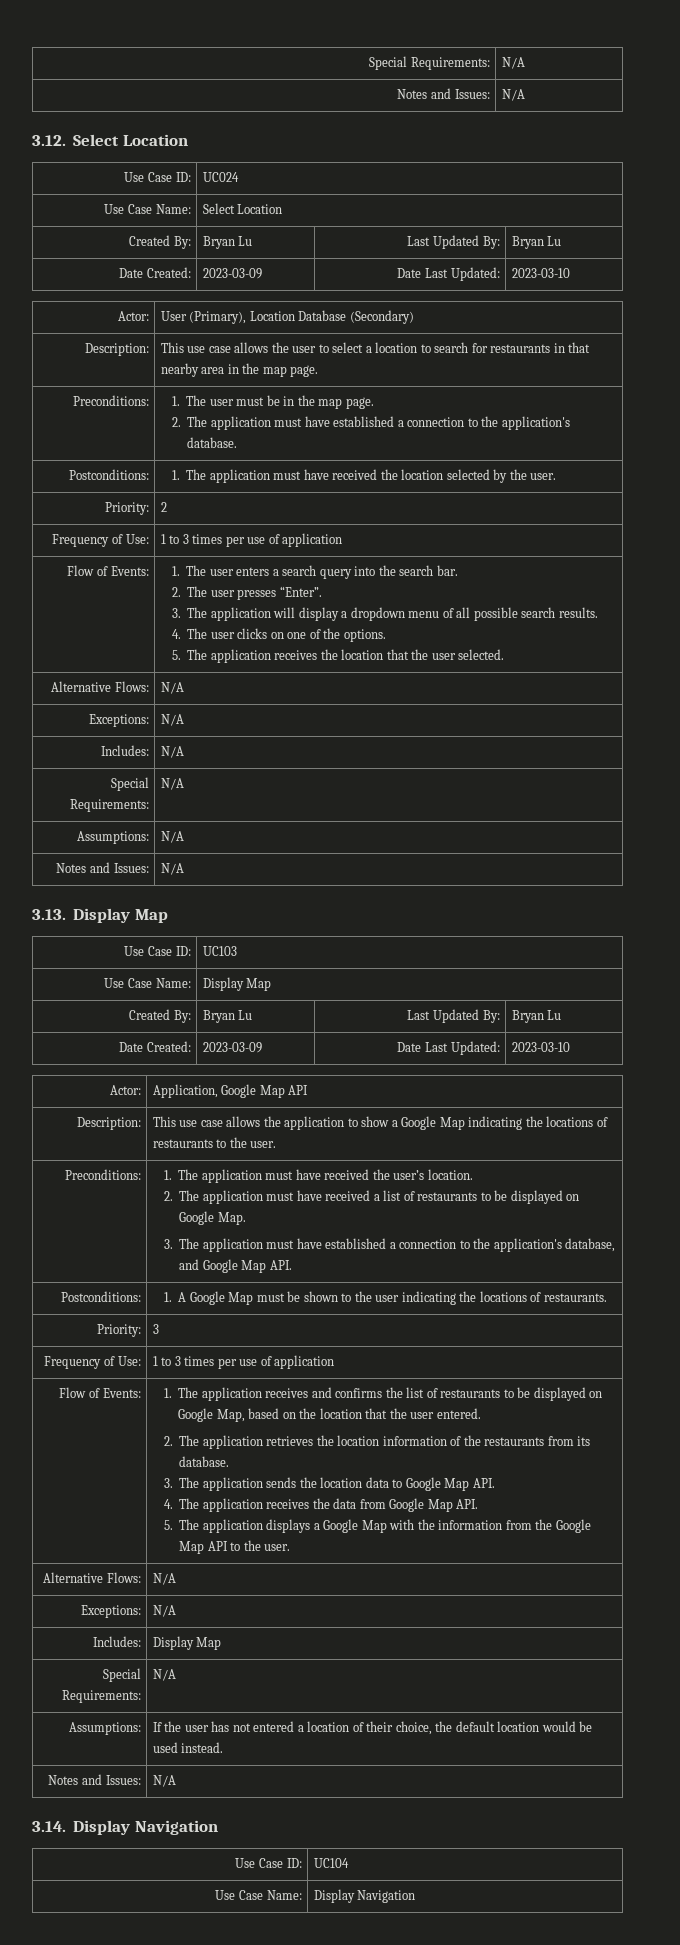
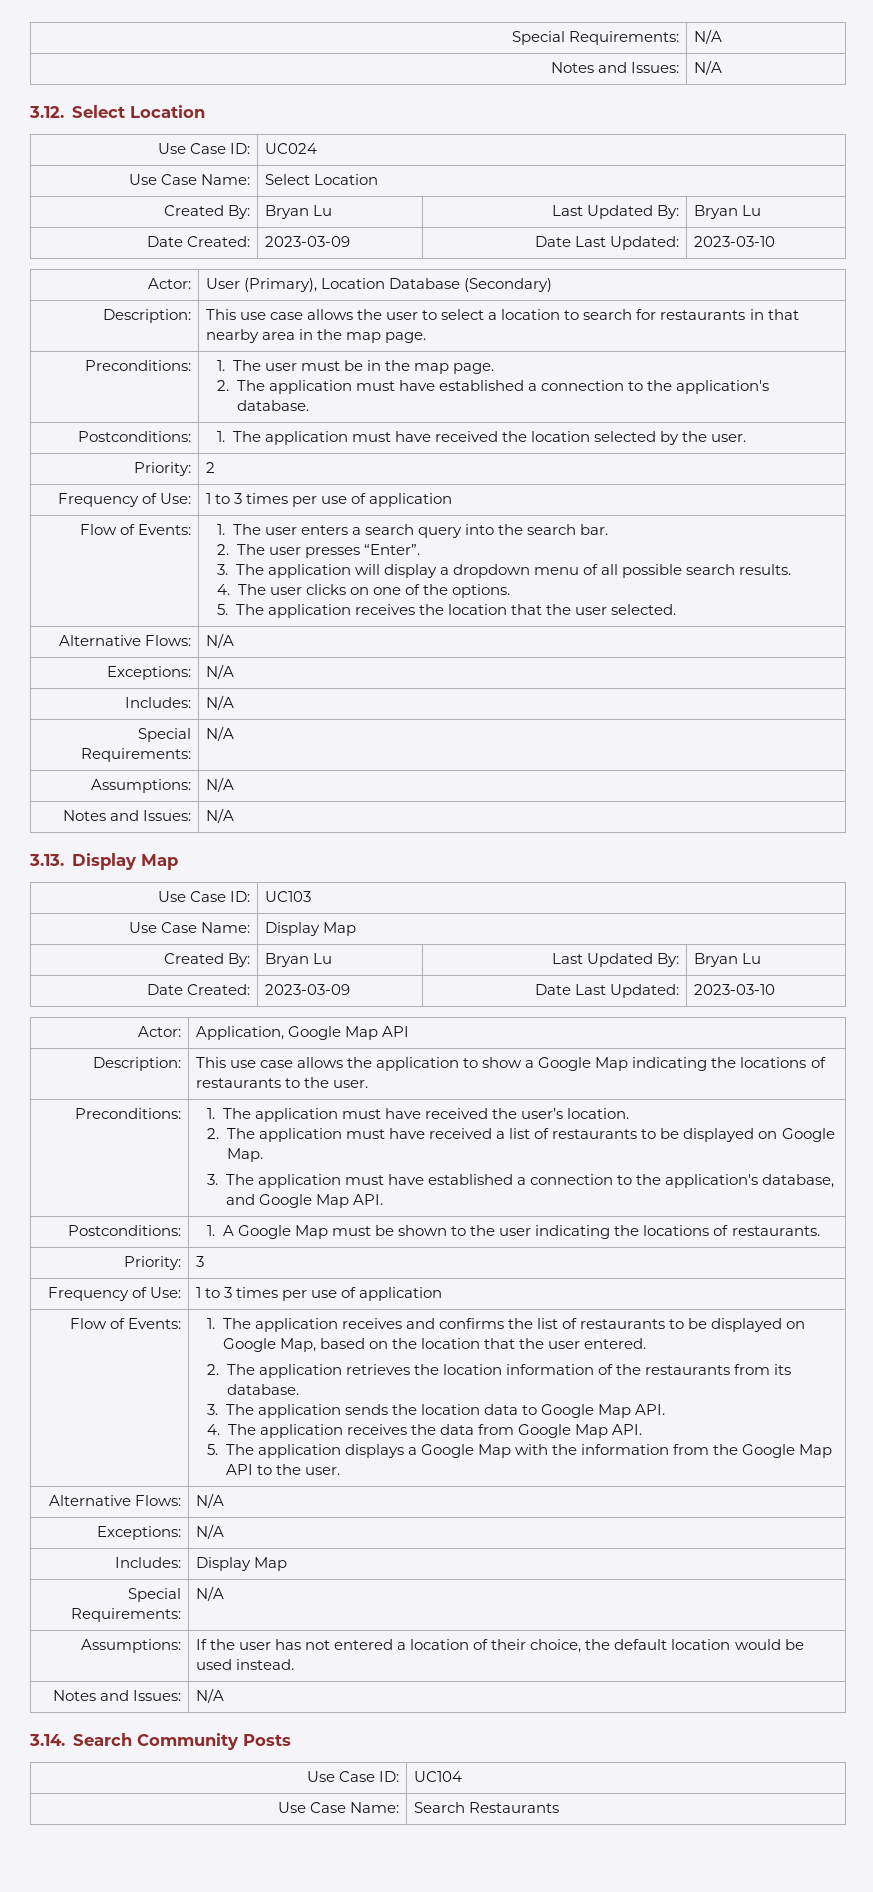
[73,1820,218,1835] Display Navigation -> [72,1733,291,1750] Search Community Posts
[313,1889,416,1903] Display Navigation -> [413,1802,559,1813] Search Restaurants

